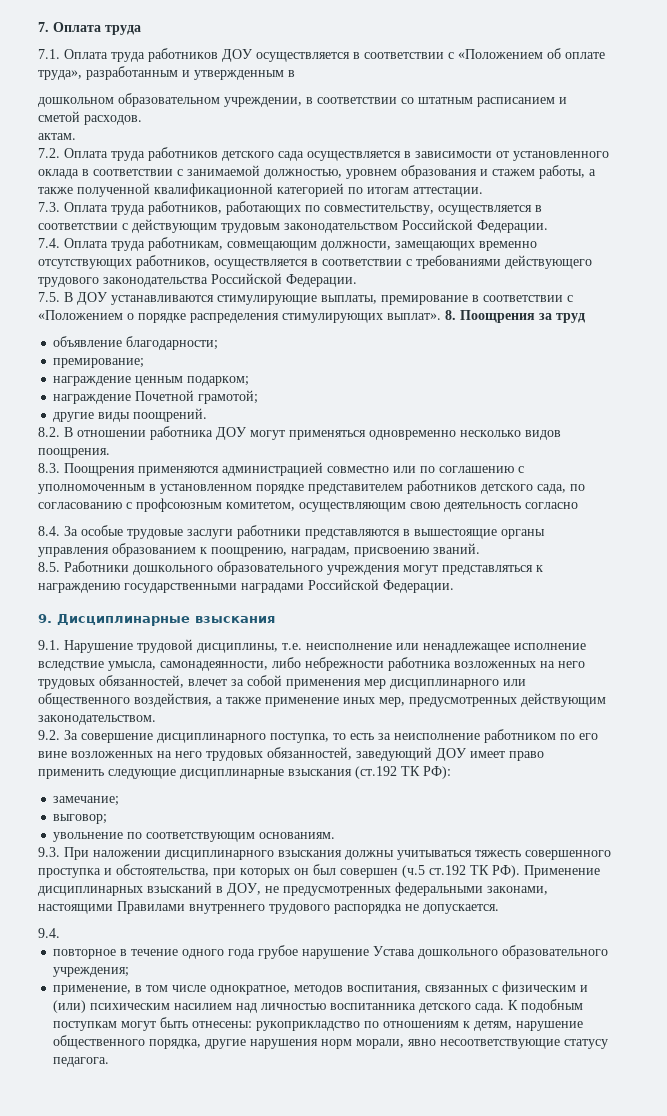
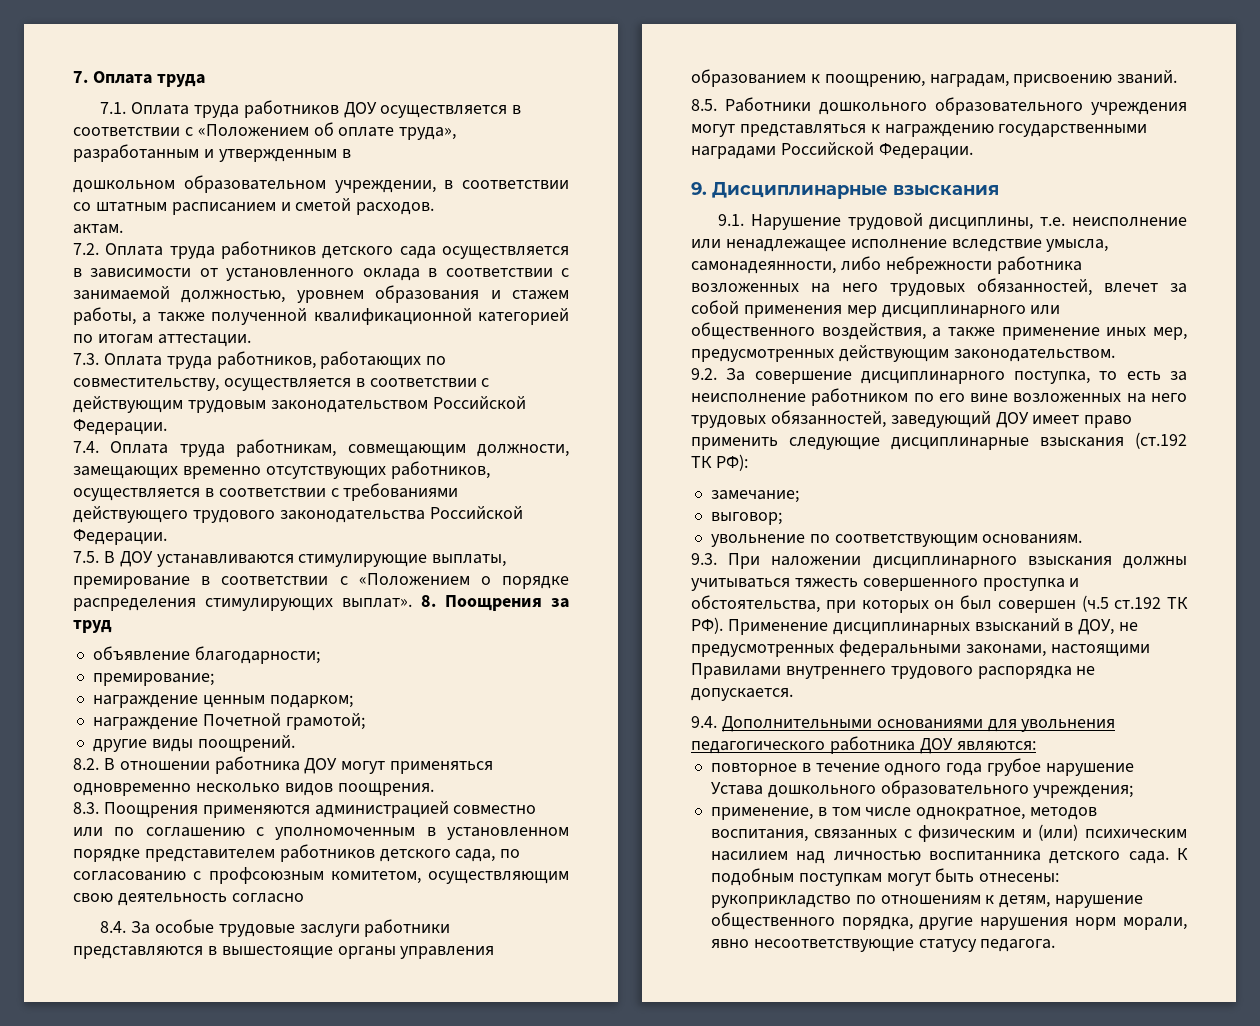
(60, 933) none -> [721,716,1116,732] [691,736,1036,754] Дополнительными основаниями для увольнения педагогического работника ДОУ являются:

